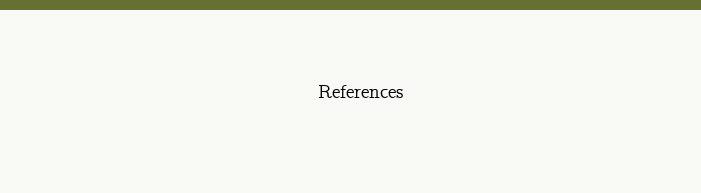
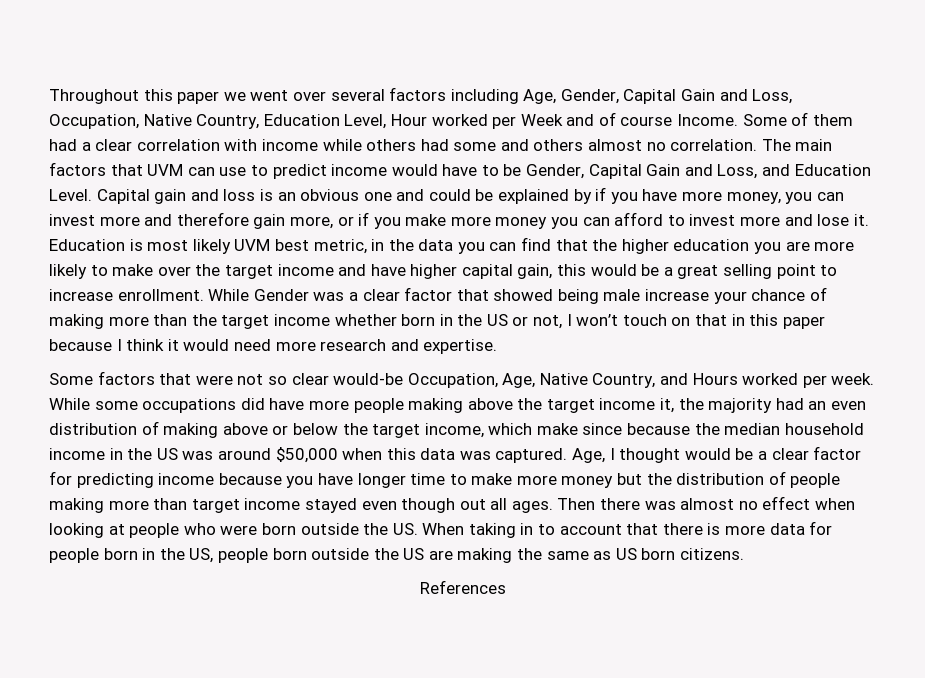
(318, 91) none -> [49,87,793,104] [49,112,853,129] [49,139,833,151] [49,162,871,179] [49,187,844,204] [49,212,869,229] [49,237,855,254] [49,264,838,279] [49,287,827,304] [49,314,825,329] [49,339,498,354] [49,371,875,388] [49,398,867,413] [49,421,864,438] [49,446,862,463] [49,471,841,488] [49,496,856,513] [49,521,833,538] [49,548,745,563] Throughout this paper we went over several factors including Age, Gender, Capital Gain and Loss, Occupation, Native Country, Education Level, Hour worked per Week and of course Income. Some of them had a clear correlation with income while others had some and others almost no correlation. The main factors that UVM can use to predict income would have to be Gender, Capital Gain and Loss, and Education Level. Capital gain and loss is an obvious one and could be explained by if you have more money, you can invest more and therefore gain more, or if you make more money you can afford to invest more and lose it. Education is most likely UVM best metric, in the data you can find that the higher education you are more likely to make over the target income and have higher capital gain, this would be a great selling point to increase enrollment. While Gender was a clear factor that showed being male increase your chance of making more than the target income whether born in the US or not, I won’t touch on that in this paper because I think it would need more research and expertise. // Some factors that were not so clear would-be Occupation, Age, Native Country, and Hours worked per week. While some occupations did have more people making above the target income it, the majority had an even distribution of making above or below the target income, which make since because the median household income in the US was around $50,000 when this data was captured. Age, I thought would be a clear factor for predicting income because you have longer time to make more money but the distribution of people making more than target income stayed even though out all ages. Then there was almost no effect when looking at people who were born outside the US. When taking in to account that there is more data for people born in the US, people born outside the US are making the same as US born citizens. //

